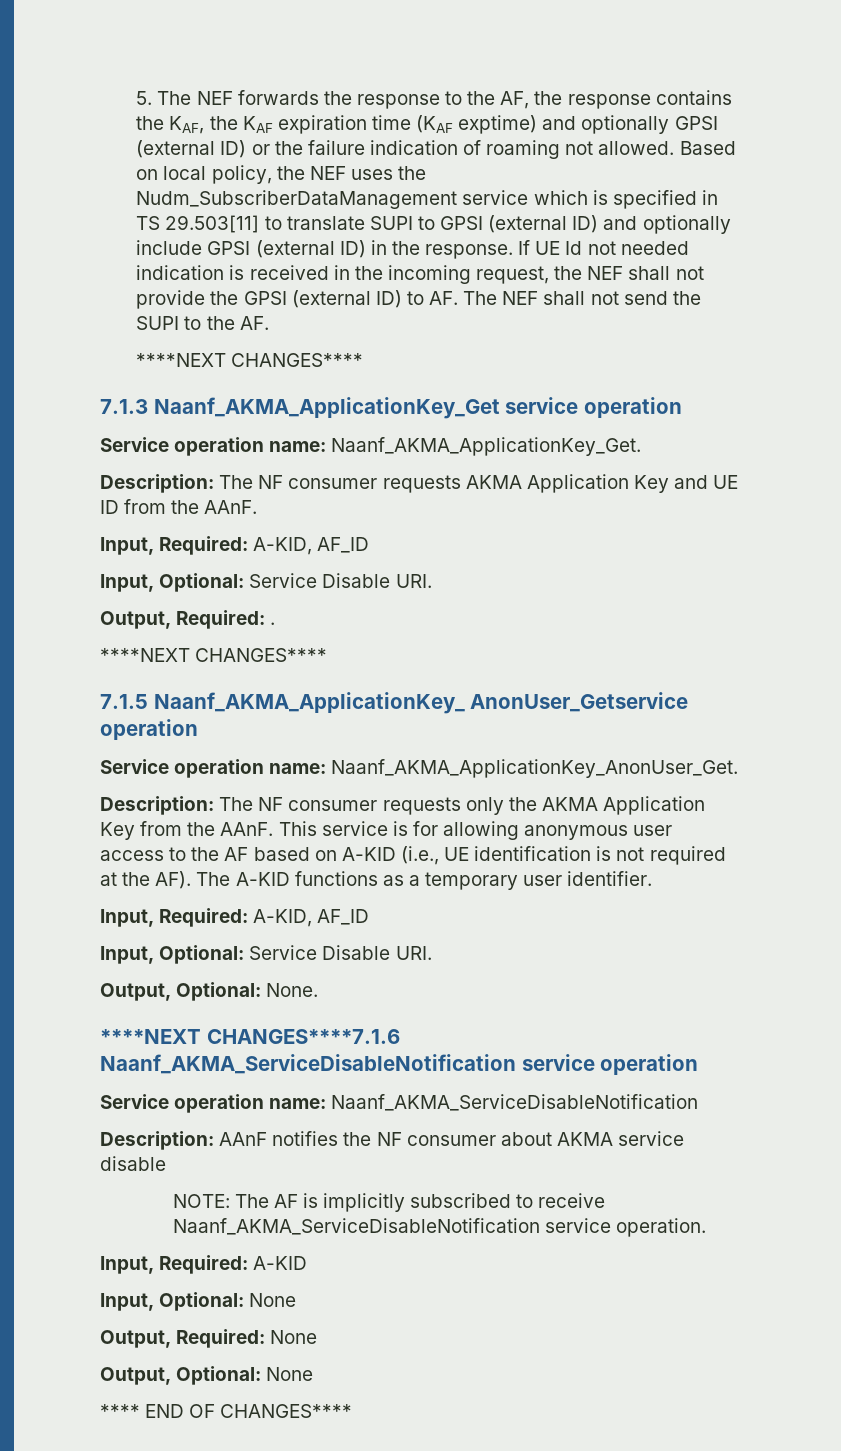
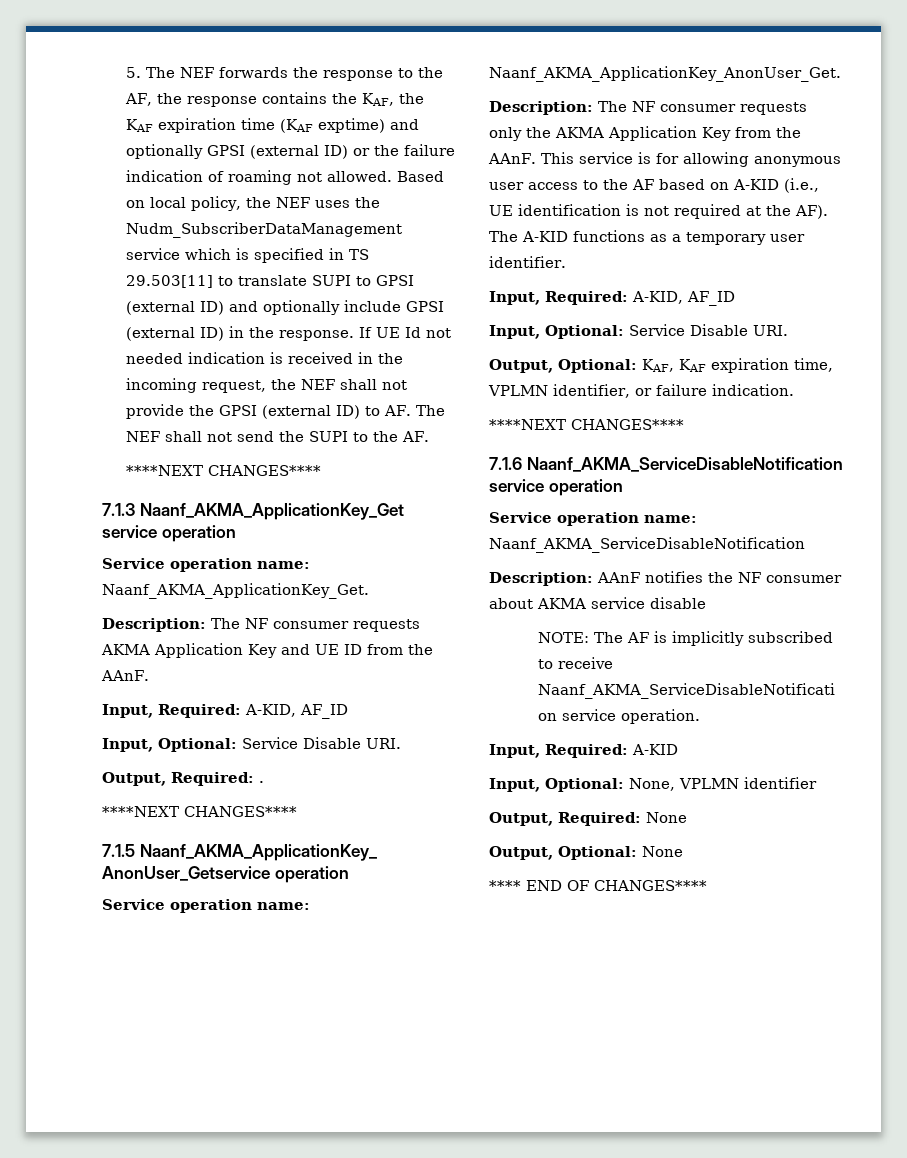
[266,983,319,997] [100,1029,400,1044] None. // ****NEXT CHANGES****7.1.6 -> [642,358,833,373] [488,384,794,398] [489,419,684,430] [489,457,522,470] KAF, KAF expiration time, VPLMN identifier, or failure indication. // ****NEXT CHANGES**** // 7.1.6
[159,1292,297,1311] Optional: None -> [545,777,817,792] Optional: None, VPLMN identifier

